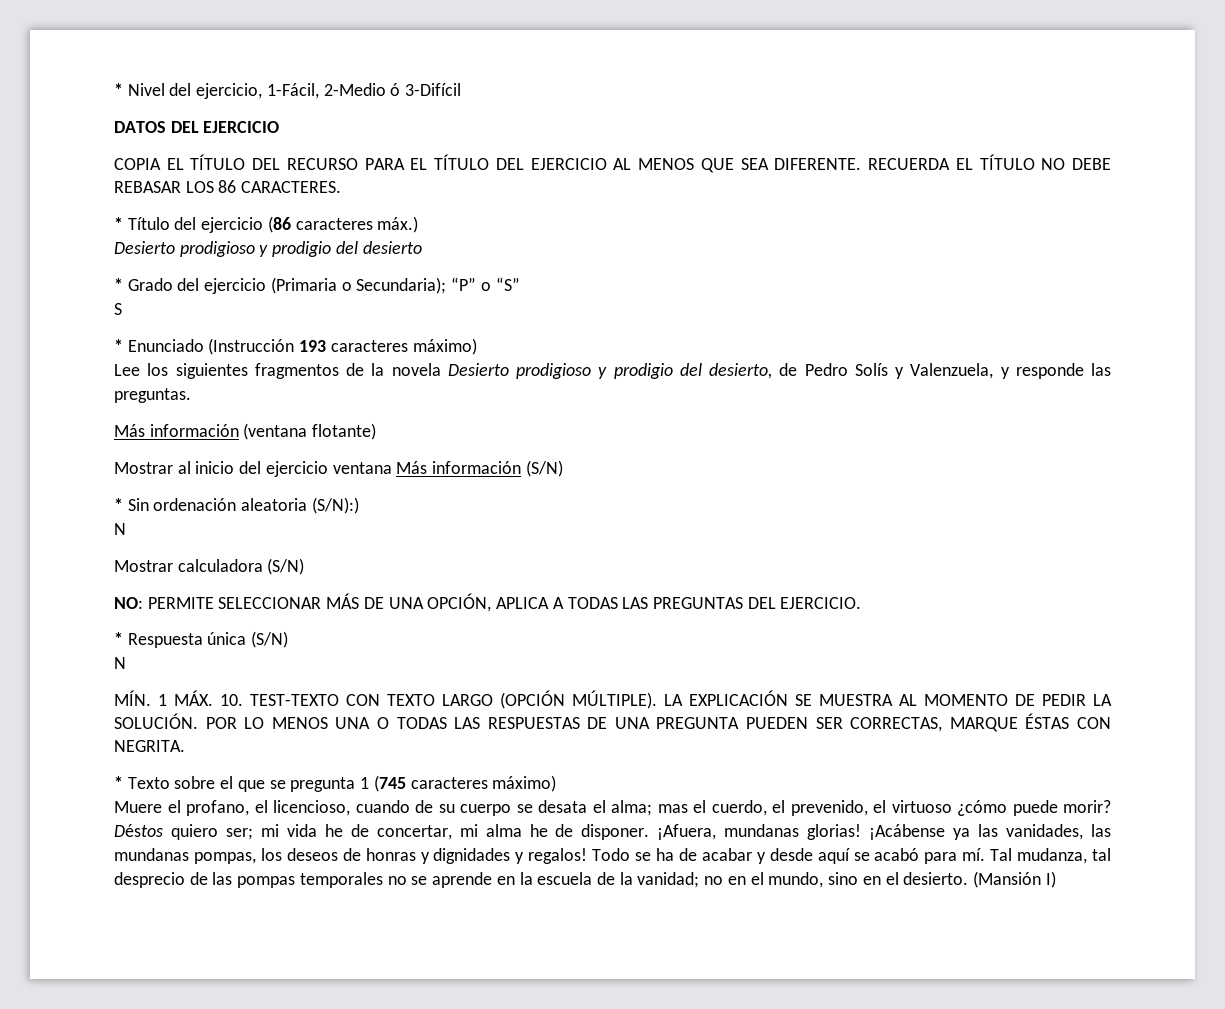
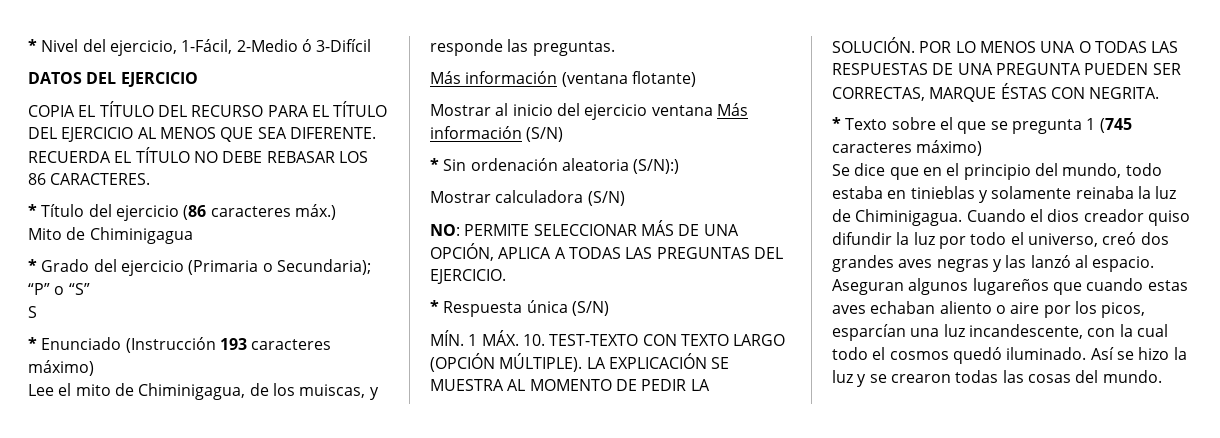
[114,241,422,257] Desierto prodigioso y prodigio del desierto -> [28,227,193,244] Mito de Chiminigagua
[147,363,994,379] los siguientes fragmentos de la novela Desierto prodigioso y prodigio del desierto, de Pedro Solís y Valenzuela, -> [58,383,366,400] el mito de Chiminigagua, de los muiscas,
[114,523,126,535] // N -> (680, 166) none
[114,657,126,669] // N -> (609, 308) none
[114,800,1111,816] [114,824,1112,840] [114,848,1111,864] [114,871,1056,888] Muere el profano, el licencioso, cuando de su cuerpo se desata el alma; mas el cuerdo, el prevenido, el virtuoso ¿cómo puede morir? Déstos quiero ser; mi vida he de concertar, mi alma he de disponer. ¡Afuera, mundanas glorias! ¡Acábense ya las vanidades, las mundanas pompas, los deseos de honras y dignidades y regalos! Todo se ha de acabar y desde aquí se acabó para mí. Tal mudanza, tal desprecio de las pompas temporales no se aprende en la escuela de la vanidad; no en el mundo, sino en el desierto. (Mansión I) -> [832,163,1162,180] [832,186,1177,203] [832,209,1190,226] [832,232,1169,249] [832,255,1155,272] [832,278,1188,295] [832,301,1146,318] [832,324,1168,341] [832,347,1187,364] [832,370,1162,387] Se dice que en el principio del mundo, todo estaba en tinieblas y solamente reinaba la luz de Chiminigagua. Cuando el dios creador quiso difundir la luz por todo el universo, creó dos grandes aves negras y las lanzó al espacio. Aseguran algunos lugareños que cuando estas aves echaban aliento o aire por los picos, esparcían una luz incandescente, con la cual todo el cosmos quedó iluminado. Así se hizo la luz y se crearon todas las cosas del mundo.

